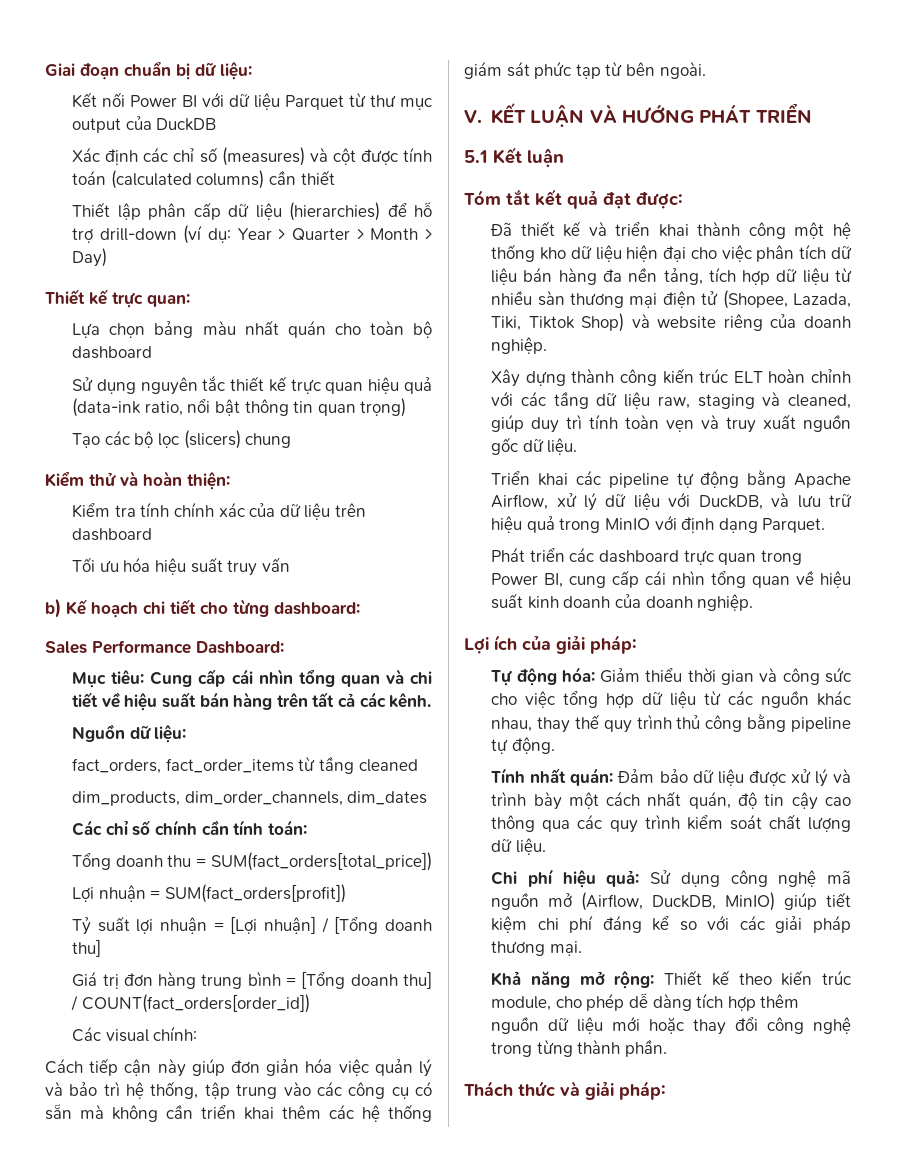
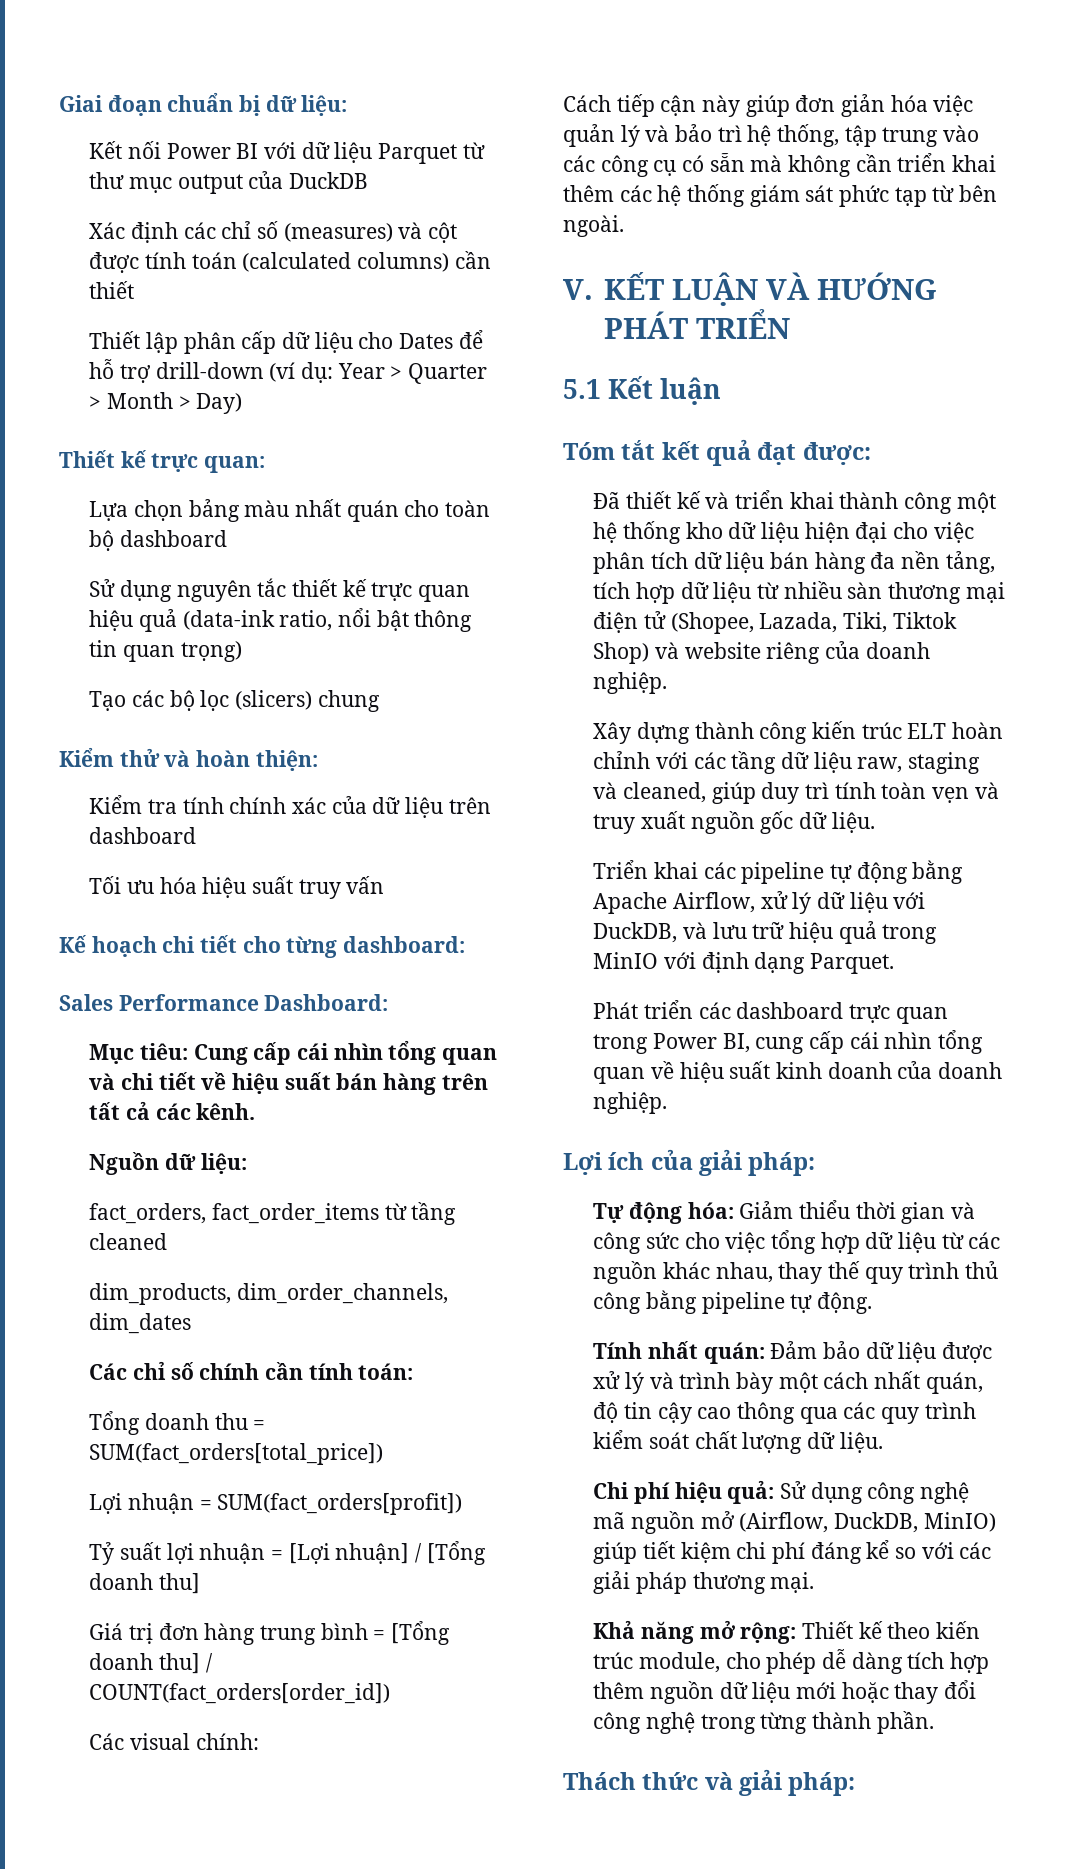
[289,202,381,221] (hierarchies) -> [358,332,453,349] cho Dates
[45,598,61,618] b) -> (385, 885) none

